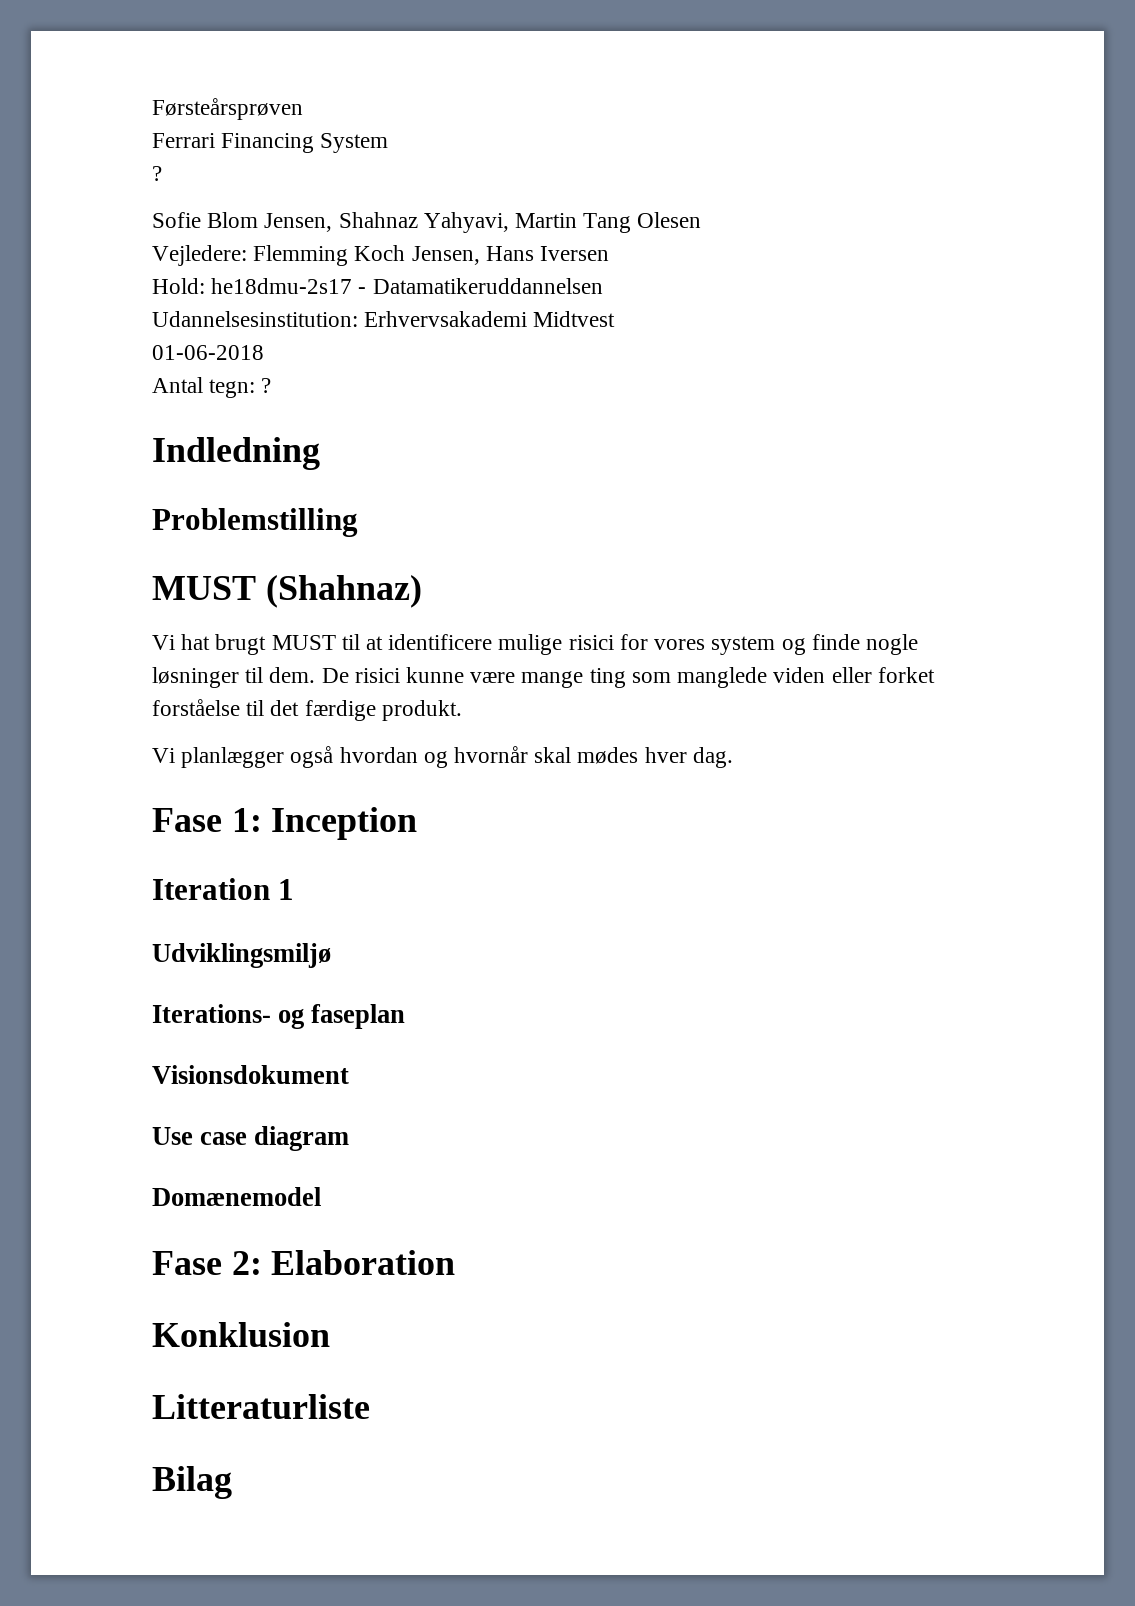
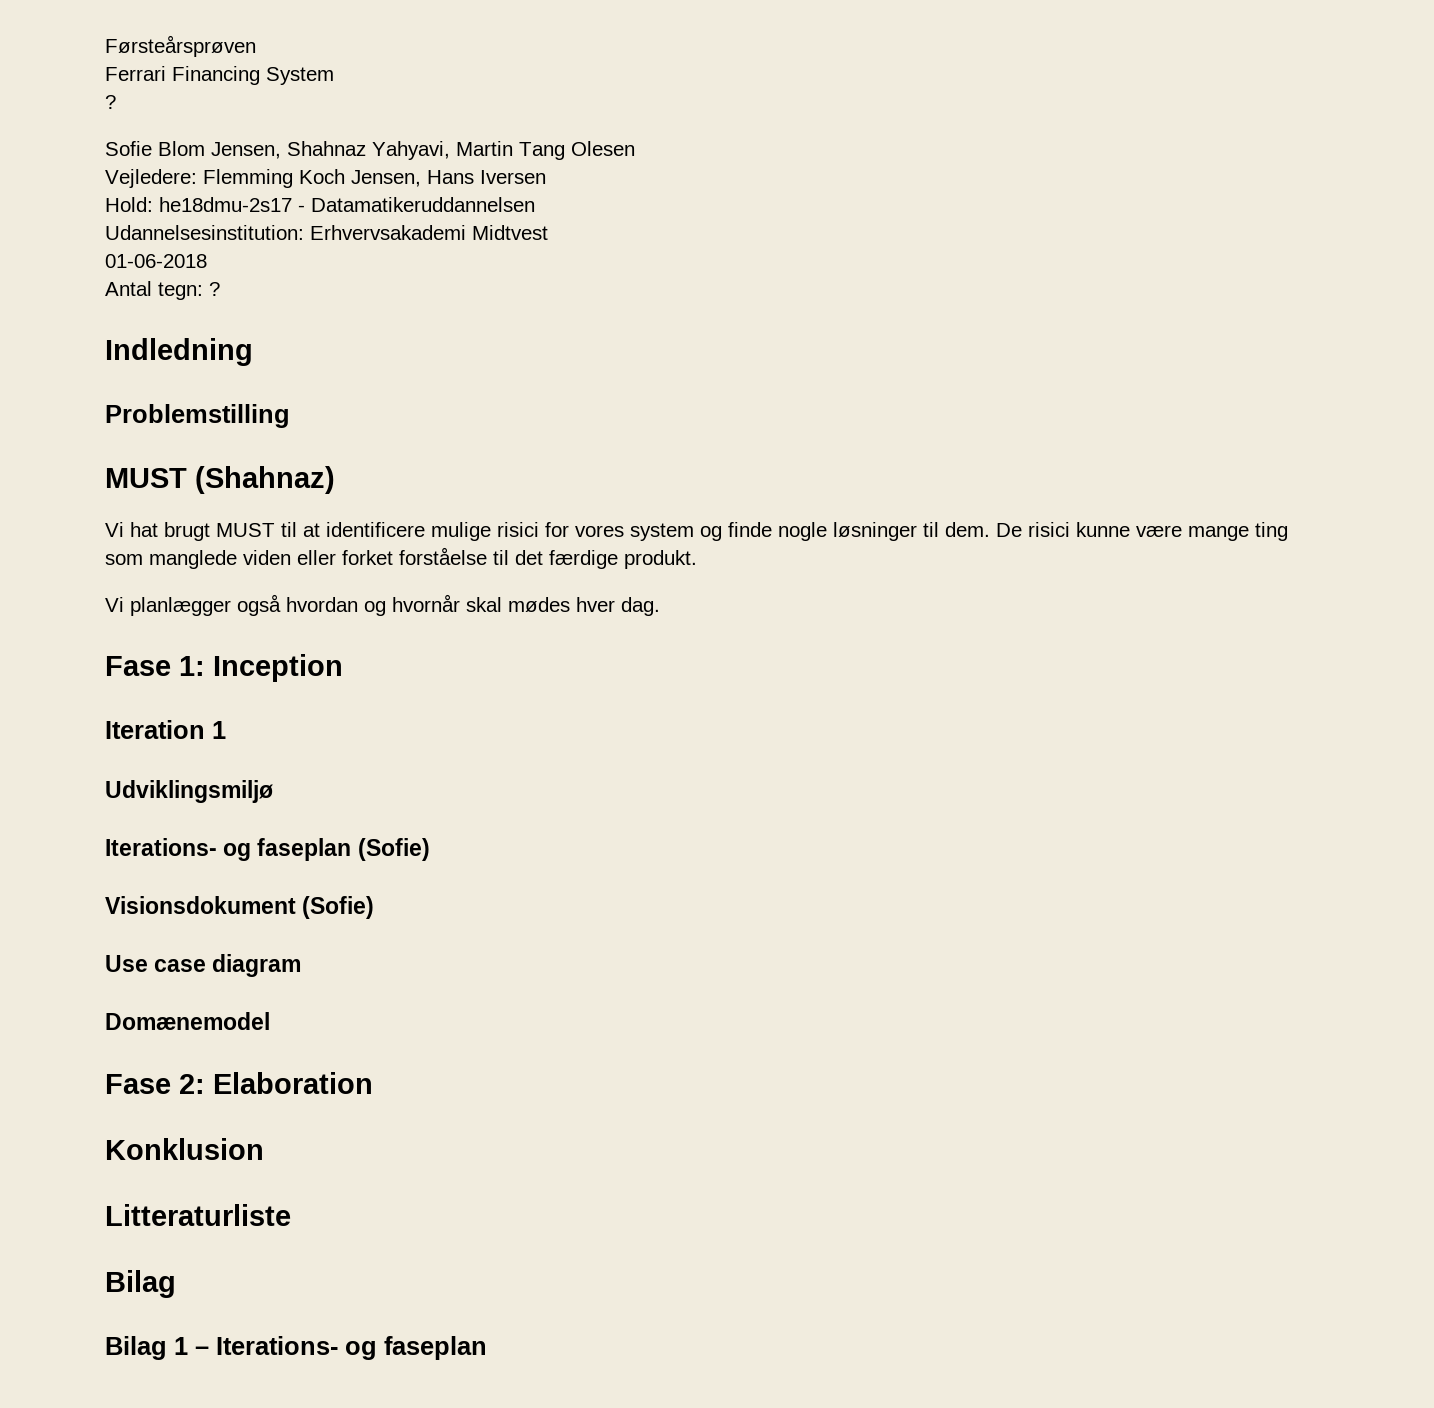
(406, 1016) none -> [357,838,430,861] (Sofie)
(349, 1074) none -> [302,896,375,919] (Sofie)
(232, 1482) none -> [105,1336,487,1360] // Bilag 1 – Iterations- og faseplan

